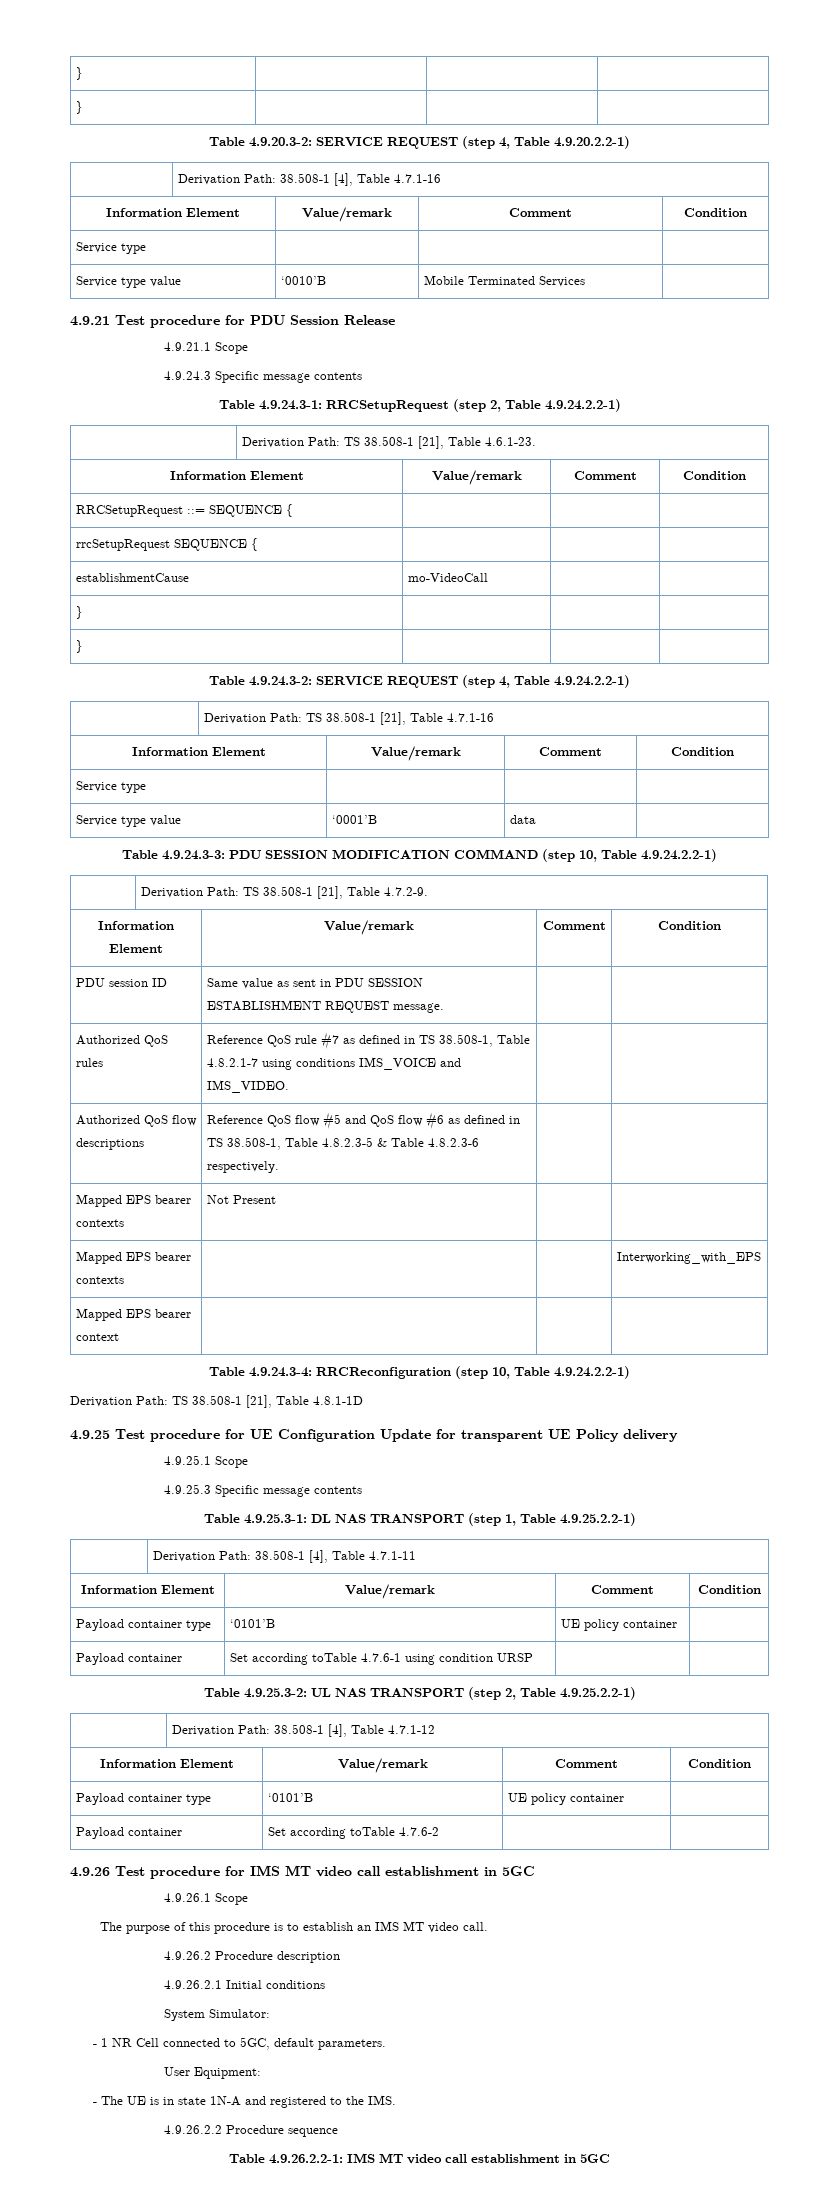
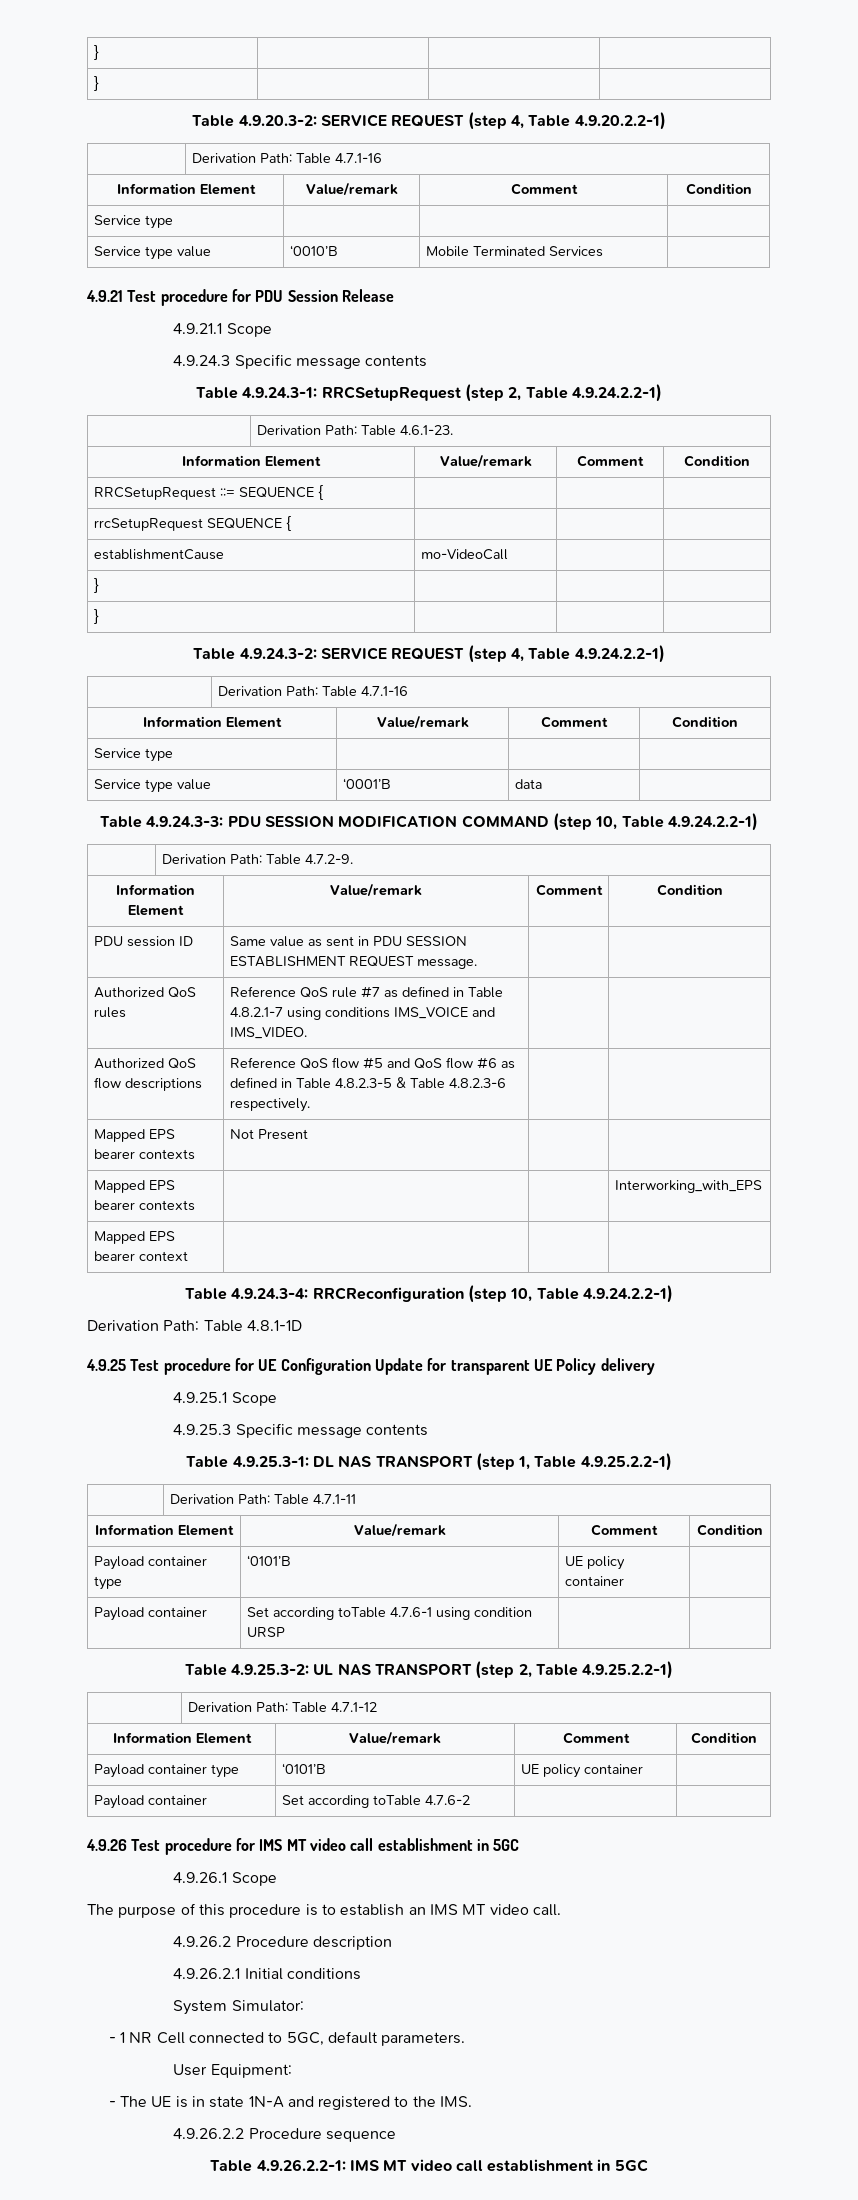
[279,173,353,186] 38.508-1 [4], -> (292, 158) none
[343,436,444,449] TS 38.508-1 [21], -> (357, 430) none
[305,712,406,725] TS 38.508-1 [21], -> (318, 691) none
[242,886,343,899] TS 38.508-1 [21], -> (262, 859) none
[418,1034,493,1047] TS 38.508-1, -> (464, 992) none
[206,1137,281,1150] TS 38.508-1, -> (292, 1083) none
[172,1395,272,1408] TS 38.508-1 [21], -> (200, 1325) none
[254,1550,328,1563] 38.508-1 [4], -> (270, 1499) none
[273,1724,347,1737] 38.508-1 [4], -> (288, 1707) none

